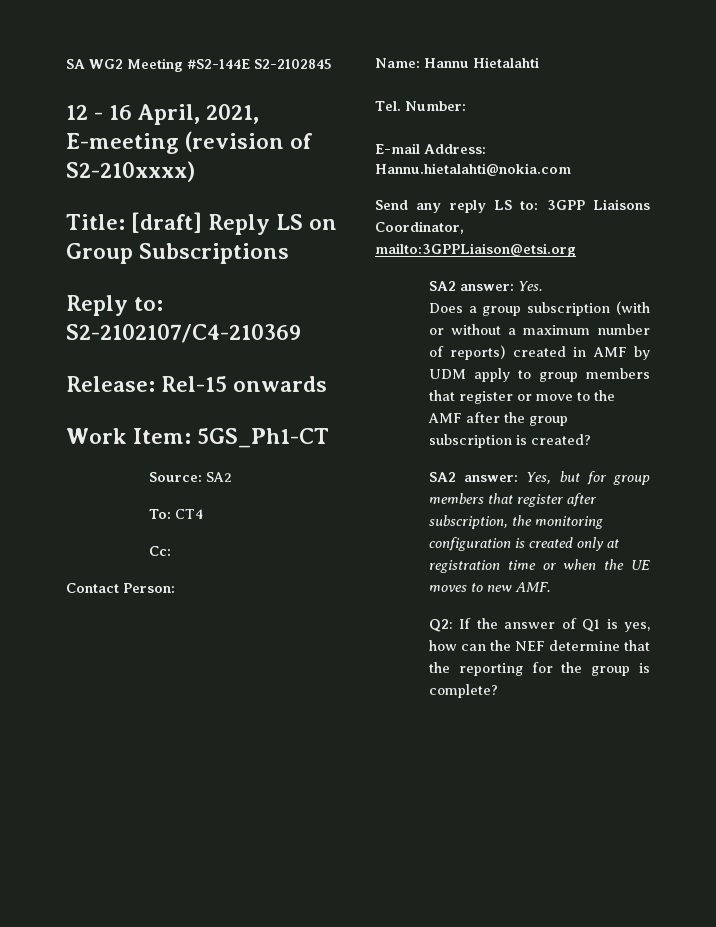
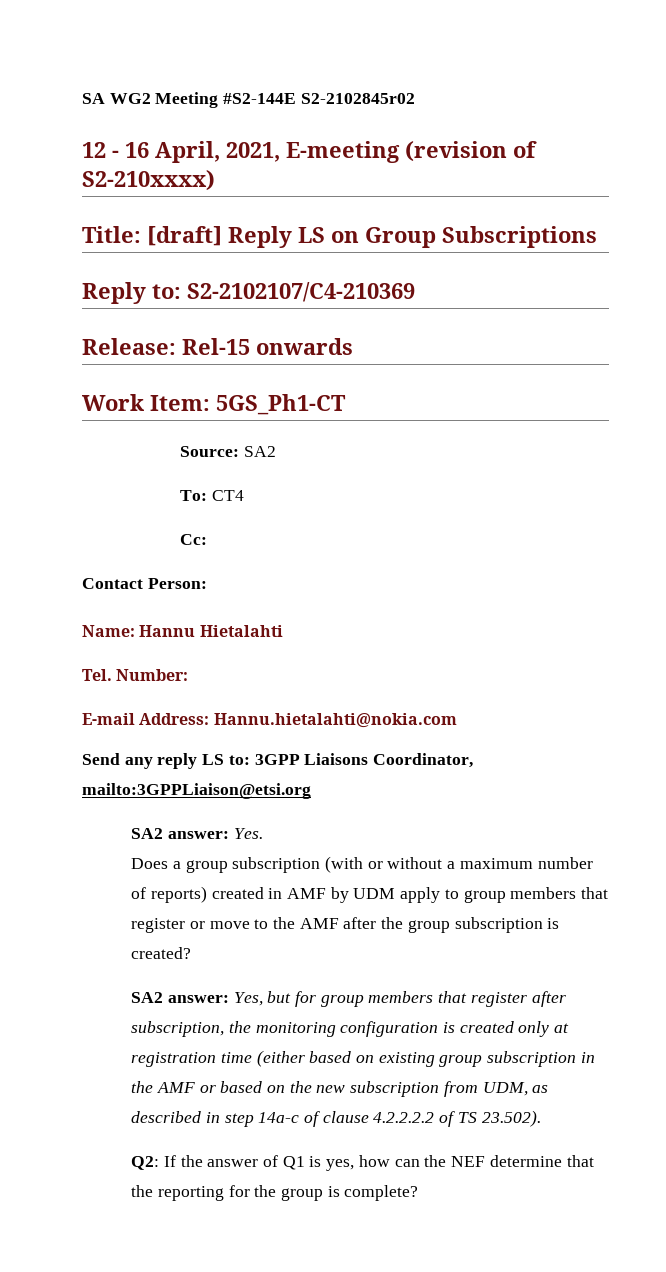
[254,59,332,69] S2-2102845 -> [300,93,415,104] S2-2102845r02
[542,559,650,570] [428,582,550,592] or when the UE moves to new AMF. -> [256,1050,595,1067] [131,1081,549,1097] [131,1110,541,1127] (either based on existing group subscription in the AMF or based on the new subscription from UDM, as described in step 14a-c of clause 4.2.2.2.2 of TS 23.502).

